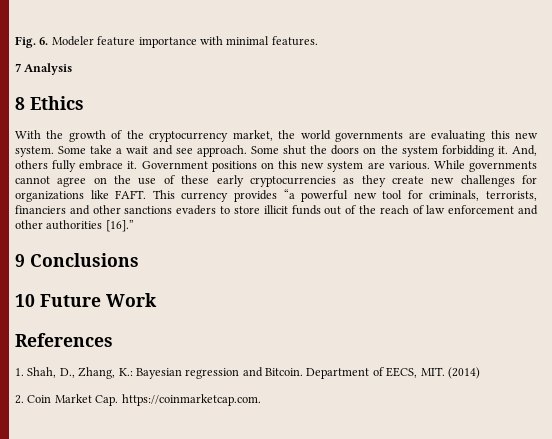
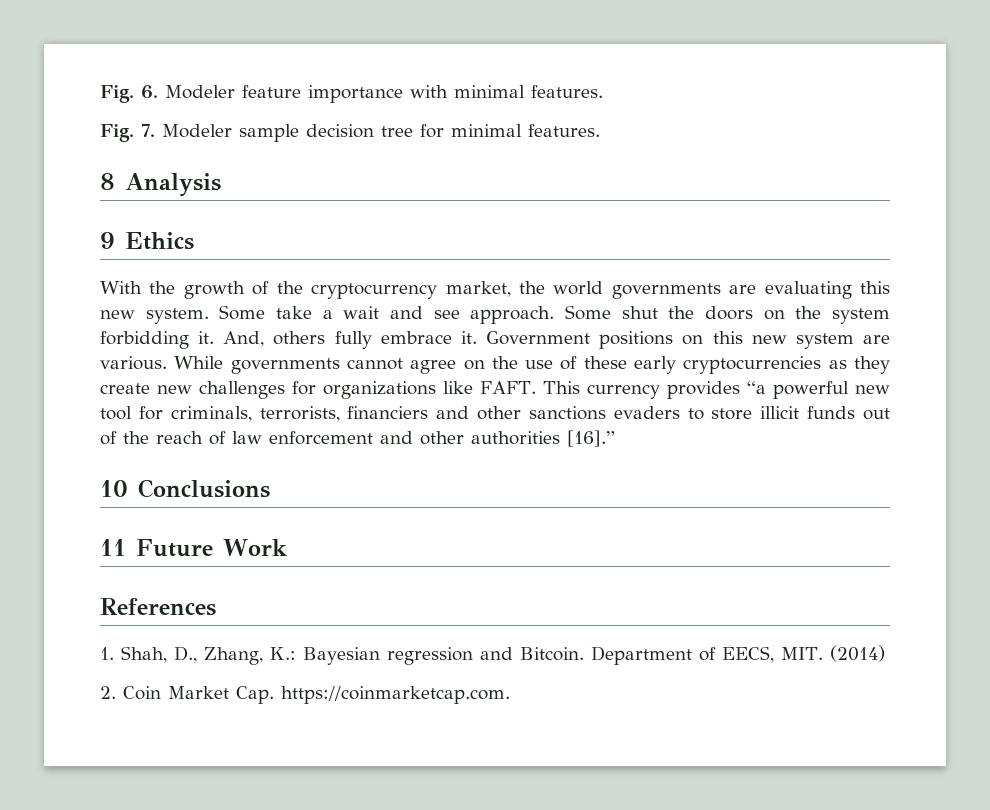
[15,63,21,72] 7 -> [100,124,600,142] [100,173,115,190] Fig. 7. Modeler sample decision tree for minimal features. // 8
[15,97,25,110] 8 -> [100,232,115,249] 9
[15,254,25,267] 9 -> [100,480,128,497] 10
[15,294,35,307] 10 -> [100,539,126,556] 11

